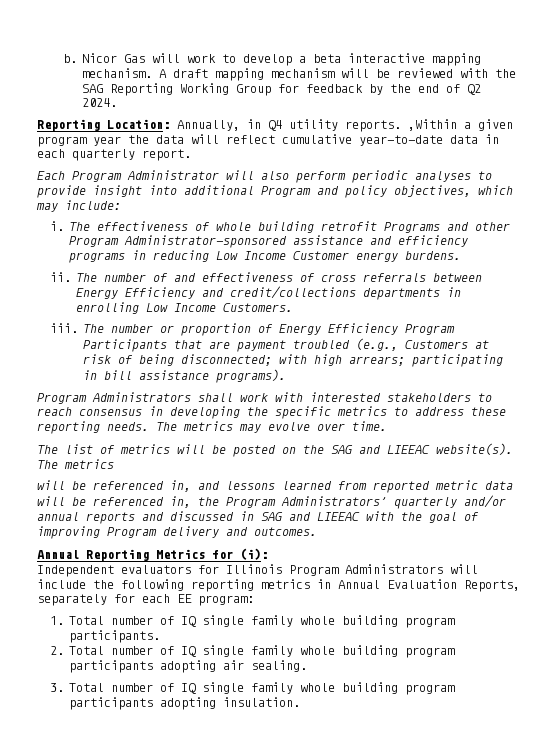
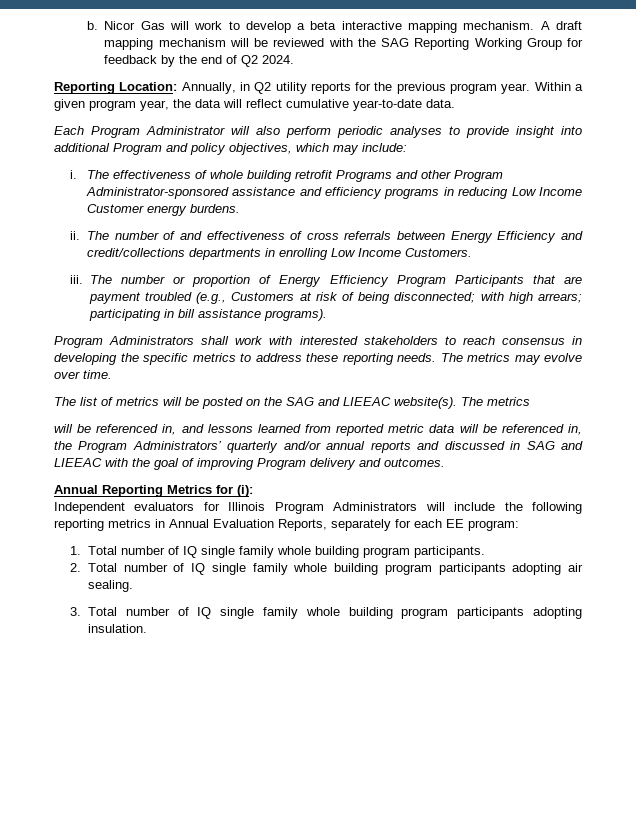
[268,119,457,132] Q4 utility reports. ,Within -> [254,82,571,94] Q2 utility reports for the previous program year. Within
[93,136,121,146] year -> [140,100,169,111] year,
[450,134,499,144] [37,149,191,161] data in each quarterly report. -> [426,99,455,108] data.

